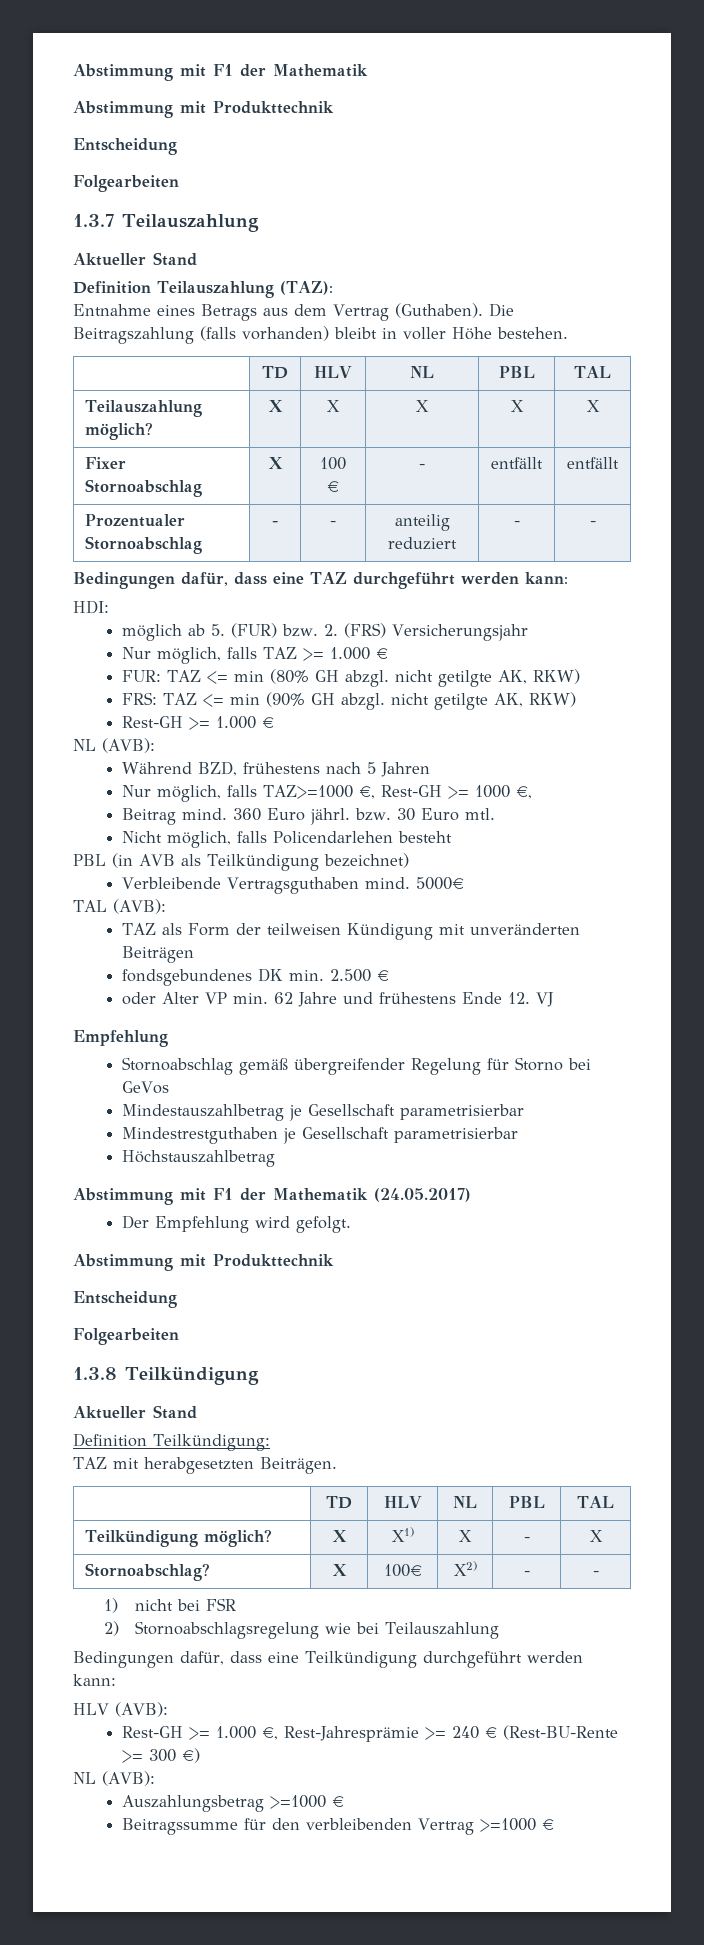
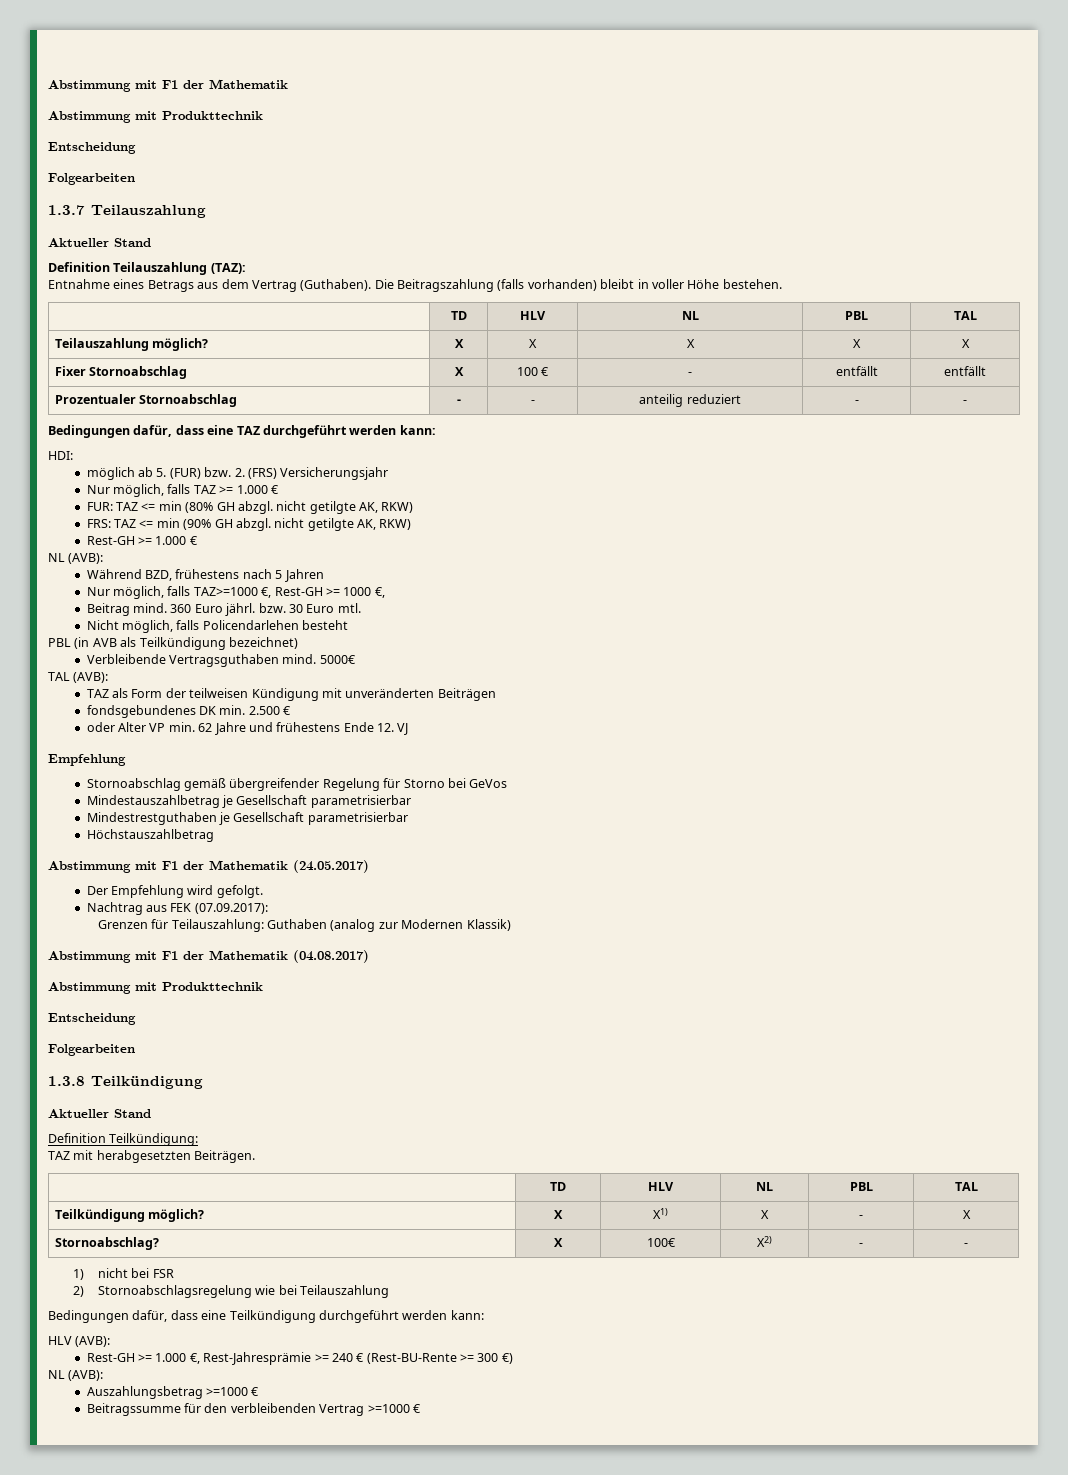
(352, 1224) none -> [86,902,268,915] [97,919,511,932] [48,950,369,963] // Nachtrag aus FEK (07.09.2017): // Grenzen für Teilauszahlung: Guthaben (analog zur Modernen Klassik) // Abstimmung mit F1 der Mathematik (04.08.2017)

